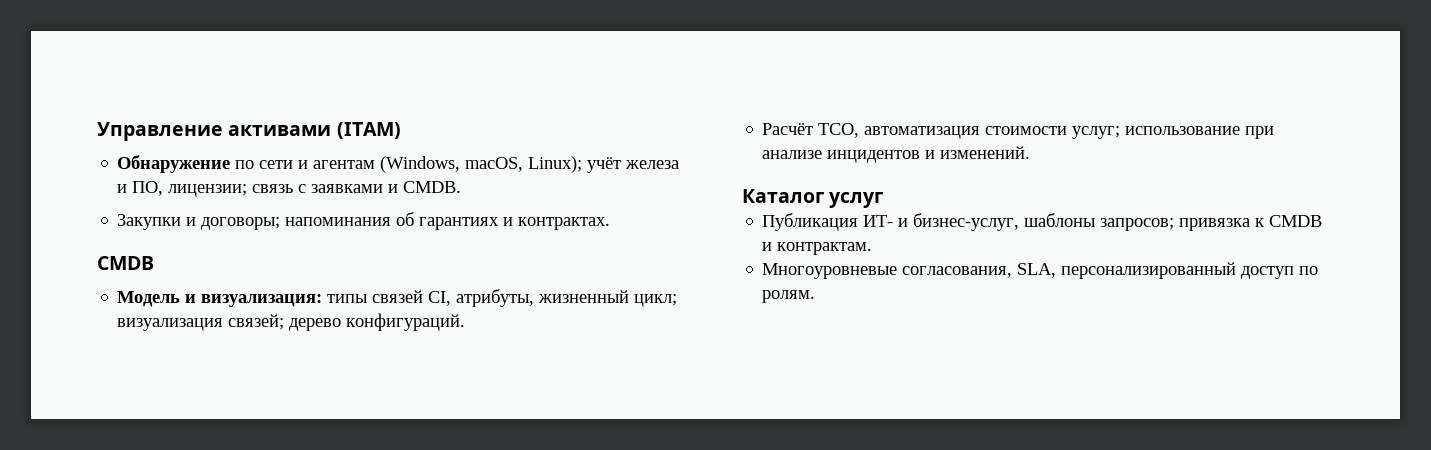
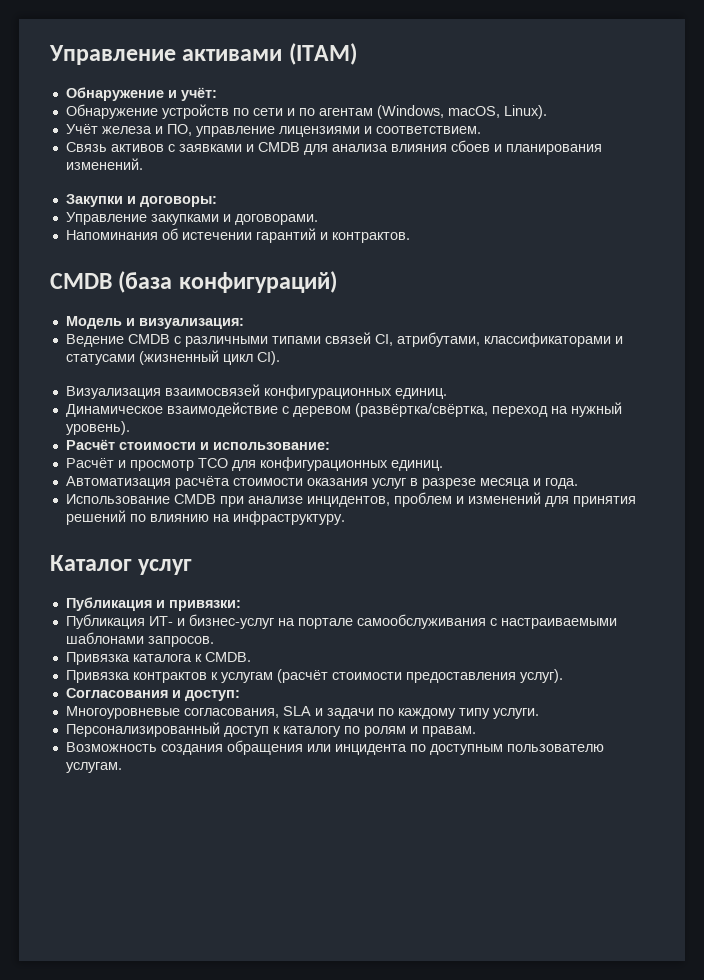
(231, 164) none -> [167,87,217,101] [65,104,229,119] и учёт: // Обнаружение устройств
(309, 164) none -> [298,108,315,116] по
[528,156,622,173] Linux); учёт -> [503,105,547,119] [65,124,98,134] Linux). // Учёт
[168,181,462,197] [117,212,611,230] [97,256,154,270] лицензии; связь с заявками и CMDB. // Закупки и договоры; напоминания об гарантиях и контрактах. // CMDB -> [195,126,481,137] [65,140,602,155] [65,158,143,170] [65,194,217,207] [65,212,318,225] [65,228,410,243] [50,271,337,293] управление лицензиями и соответствием. // Связь активов с заявками и CMDB для анализа влияния сбоев и планирования изменений. // Закупки и договоры: // Управление закупками и договорами. // Напоминания об истечении гарантий и контрактов. // CMDB (база конфигураций)
[327,289,678,307] [117,313,466,331] [762,123,1275,139] [762,146,1031,163] типы связей CI, атрибуты, жизненный цикл; визуализация связей; дерево конфигураций. // Расчёт TCO, автоматизация стоимости услуг; использование при анализе инцидентов и изменений. -> [65,332,623,347] [65,350,280,365] [65,384,447,399] [65,402,622,417] [65,421,130,435] [65,439,330,450] [65,457,443,471] [65,476,578,489] [65,492,636,507] [65,510,345,525] // Ведение CMDB с различными типами связей CI, атрибутами, классификаторами и статусами (жизненный цикл CI). // Визуализация взаимосвязей конфигурационных единиц. // Динамическое взаимодействие с деревом (развёртка/свёртка, переход на нужный уровень). // Расчёт стоимости и использование: // Расчёт и просмотр TCO для конфигурационных единиц. // Автоматизация расчёта стоимости оказания услуг в разрезе месяца и года. // Использование CMDB при анализе инцидентов, проблем и изменений для принятия решений по влиянию на инфраструктуру.
(884, 200) none -> [65,597,241,611] // Публикация и привязки:
[913,213,1323,231] [762,242,873,255] [762,262,1319,279] [762,290,816,303] бизнес-услуг, шаблоны запросов; привязка к CMDB и контрактам. // Многоуровневые согласования, SLA, персонализированный доступ по ролям. -> [188,614,617,629] [65,632,214,647] [65,652,251,665] [65,669,563,683] [65,688,240,701] [65,706,539,719] [65,722,476,737] [65,740,604,755] [65,762,122,773] бизнес-услуг на портале самообслуживания с настраиваемыми шаблонами запросов. // Привязка каталога к CMDB. // Привязка контрактов к услугам (расчёт стоимости предоставления услуг). // Согласования и доступ: // Многоуровневые согласования, SLA и задачи по каждому типу услуги. // Персонализированный доступ к каталогу по ролям и правам. // Возможность создания обращения или инцидента по доступным пользователю услугам.

